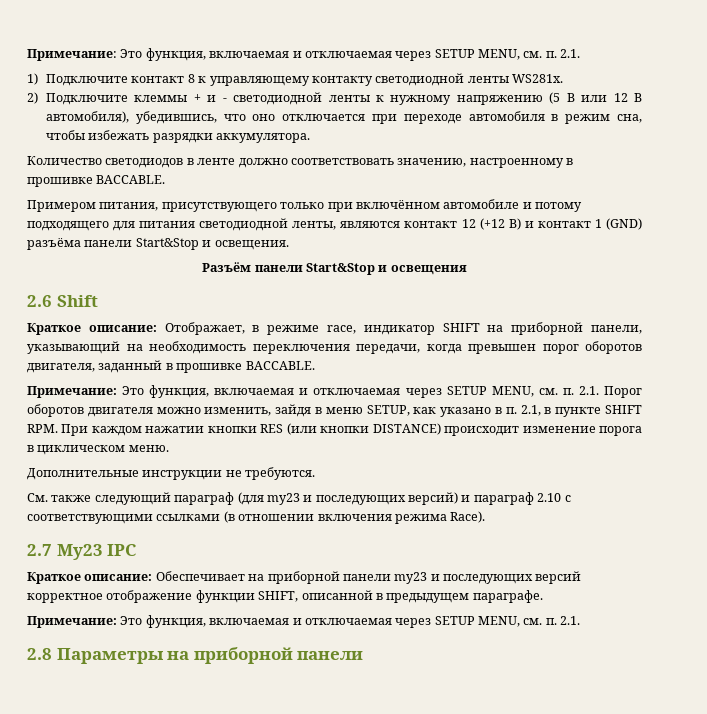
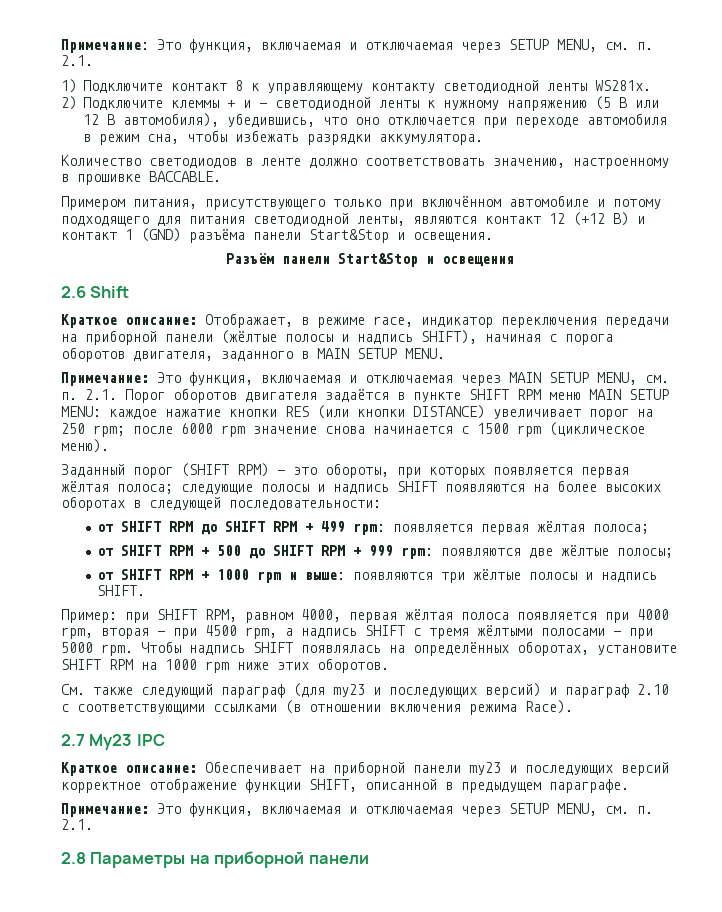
[442,322,642,335] [27,341,642,354] [27,360,315,373] [27,385,442,398] SHIFT на приборной панели, указывающий на необходимость переключения передачи, когда превышен порог оборотов двигателя, заданный в прошивке BACCABLE. // Примечание: Это функция, включаемая и отключаемая через -> [501,317,669,328] [61,330,613,345] [61,347,445,362] [61,372,541,386] переключения передачи на приборной панели (жёлтые полосы и надпись SHIFT), начиная с порога оборотов двигателя, заданного в MAIN SETUP MENU. // Примечание: Это функция, включаемая и отключаемая через MAIN
[156,404,642,417] [27,424,205,436] можно изменить, зайдя в меню SETUP, как указано в п. 2.1, в пункте SHIFT RPM. При каждом нажатии -> [325,389,669,402] [61,406,221,419] задаётся в пункте SHIFT RPM меню MAIN SETUP MENU: каждое нажатие
[444,426,642,436] [27,445,169,455] [27,467,316,480] происходит изменение порога в циклическом меню. // Дополнительные инструкции не требуются. -> [493,409,653,420] [61,422,645,437] [61,439,109,453] [61,463,629,478] [61,480,661,494] [61,496,381,511] [96,521,649,535] [96,545,673,559] [96,569,657,583] [96,585,145,596] [61,609,669,623] [61,625,653,639] [61,641,677,656] [61,658,389,673] увеличивает порог на 250 rpm; после 6000 rpm значение снова начинается с 1500 rpm (циклическое меню). // Заданный порог (SHIFT RPM) — это обороты, при которых появляется первая жёлтая полоса; следующие полосы и надпись SHIFT появляются на более высоких оборотах в следующей последовательности: // от SHIFT RPM до SHIFT RPM + 499 rpm: появляется первая жёлтая полоса; // от SHIFT RPM + 500 до SHIFT RPM + 999 rpm: появляются две жёлтые полосы; // от SHIFT RPM + 1000 rpm и выше: появляются три жёлтые полосы и надпись SHIFT. // Пример: при SHIFT RPM, равном 4000, первая жёлтая полоса появляется при 4000 rpm, вторая — при 4500 rpm, а надпись SHIFT с тремя жёлтыми полосами — при 5000 rpm. Чтобы надпись SHIFT появлялась на определённых оборотах, установите SHIFT RPM на 1000 rpm ниже этих оборотов.

